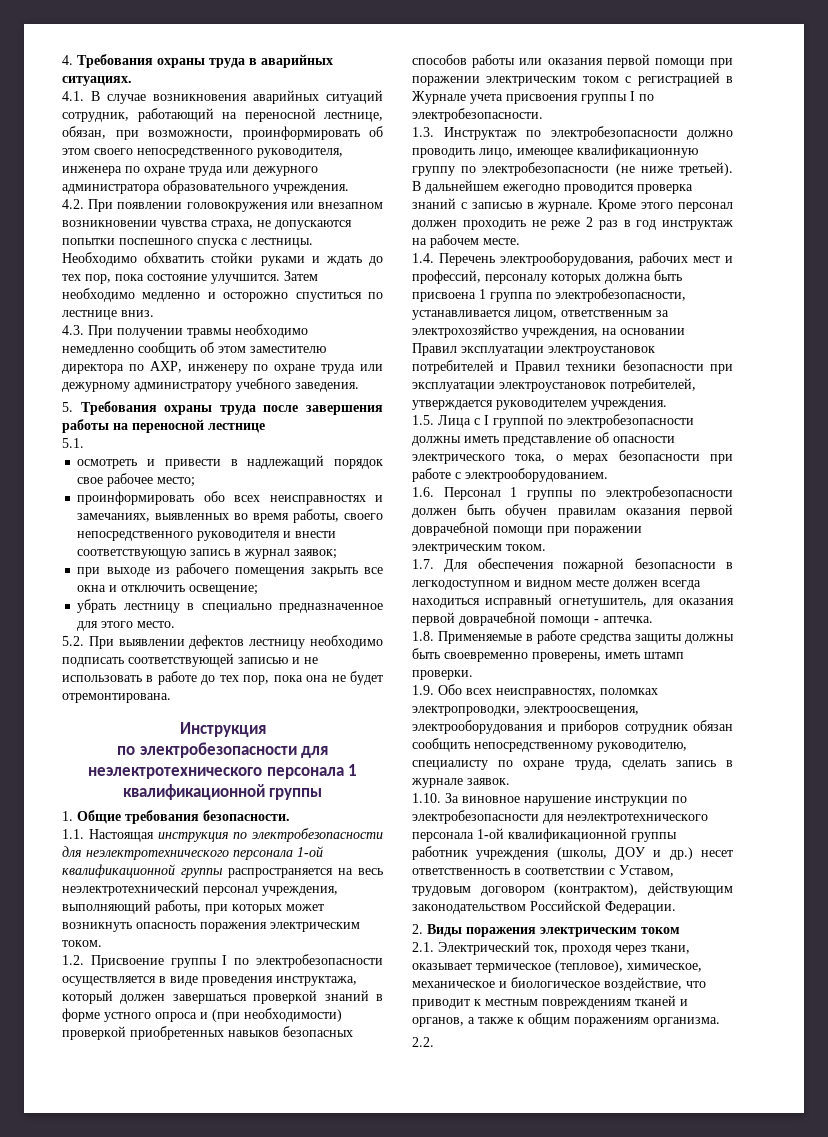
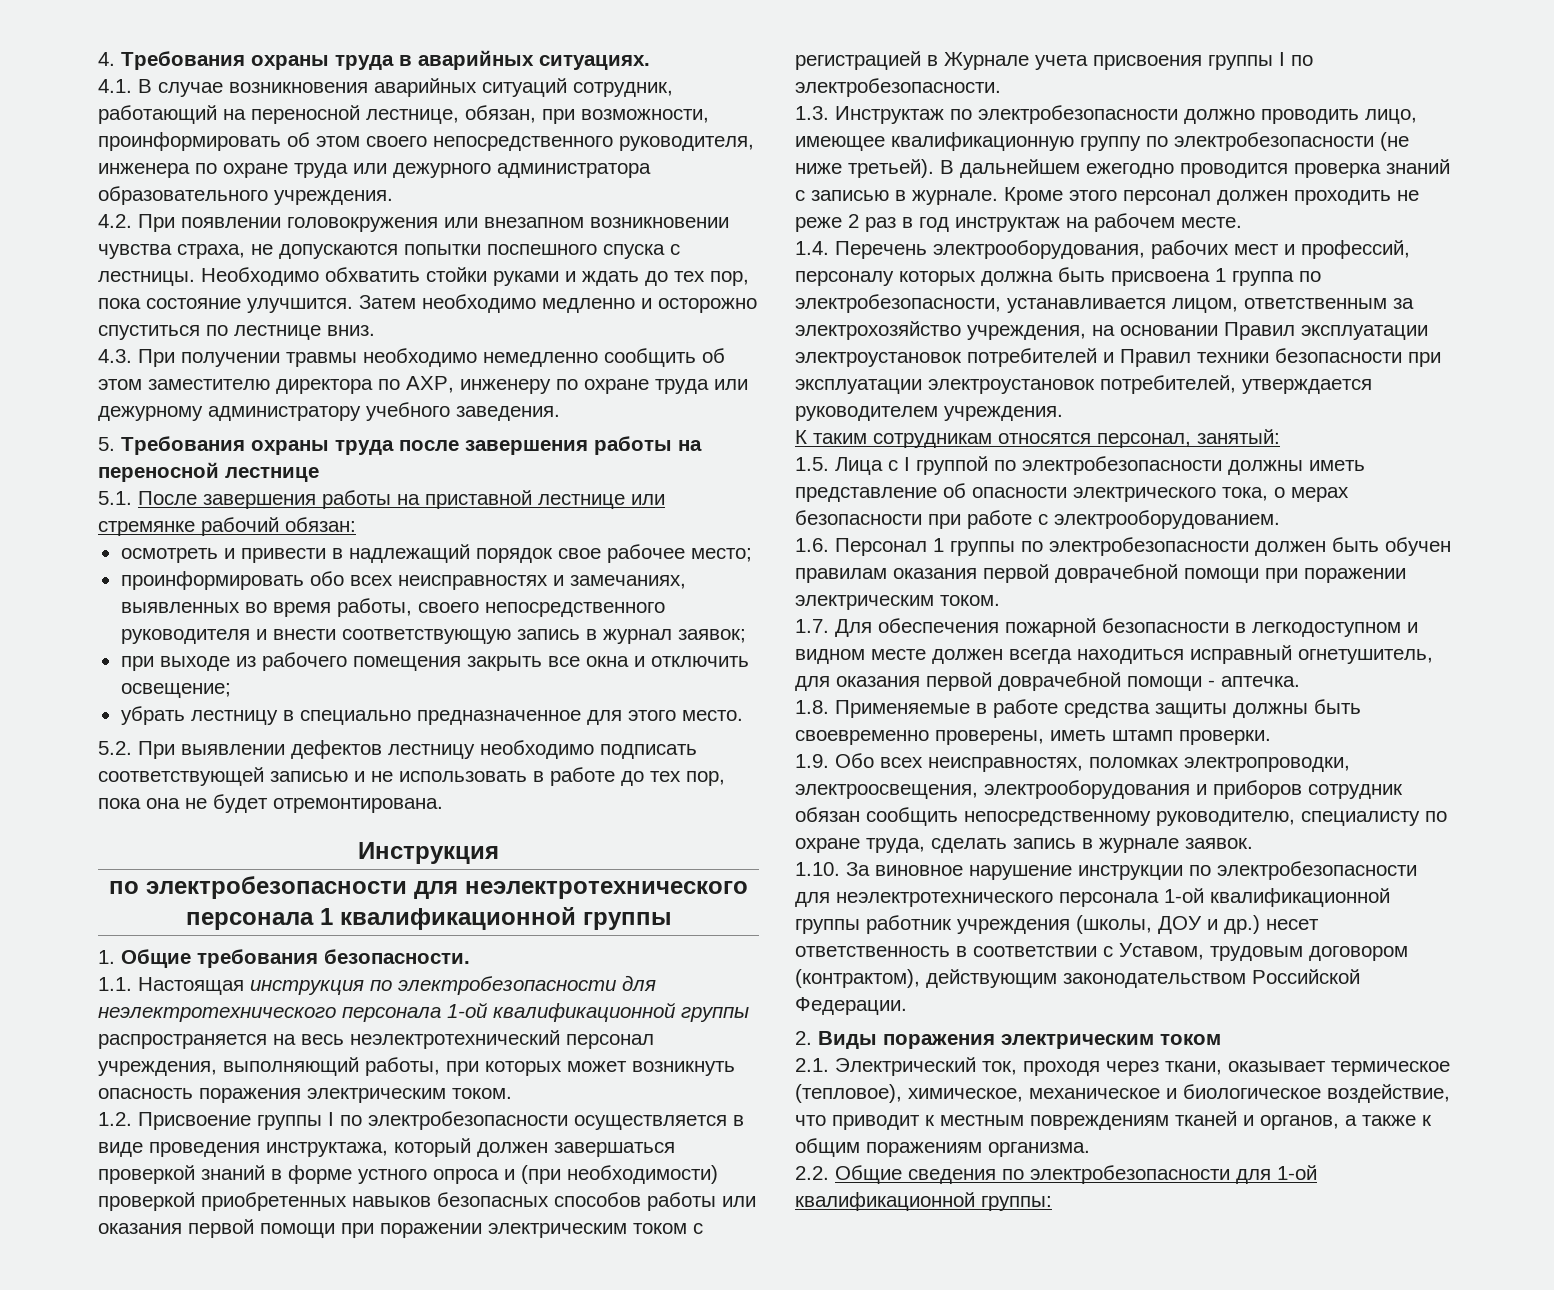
(84, 443) none -> [138,490,665,509] [98,517,356,536] После завершения работы на приставной лестнице или стремянке рабочий обязан:
(667, 405) none -> [795,429,1280,448] // К таким сотрудникам относятся персонал, занятый:
(434, 1042) none -> [835,1165,1317,1184] [795,1192,1052,1211] Общие сведения по электробезопасности для 1-ой квалификационной группы:

